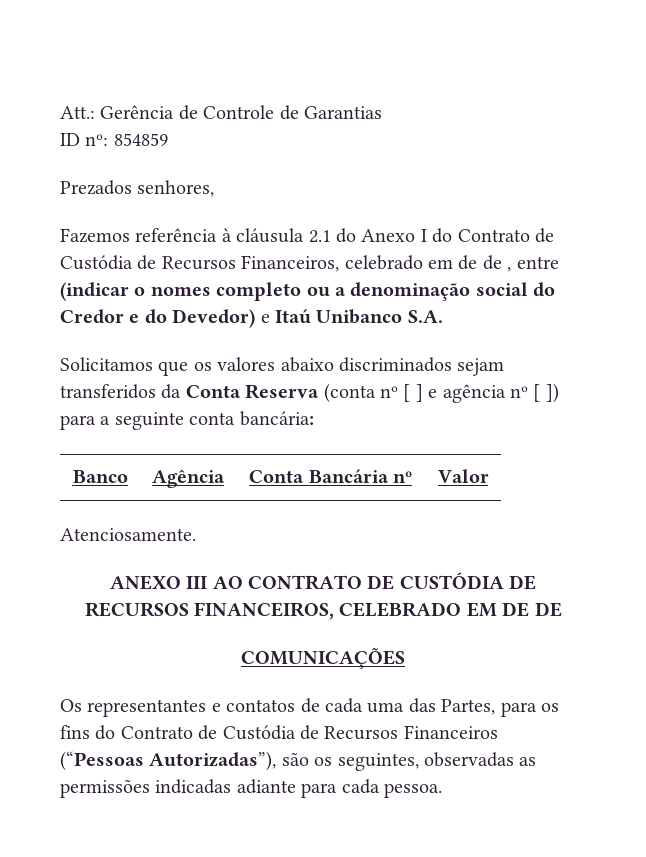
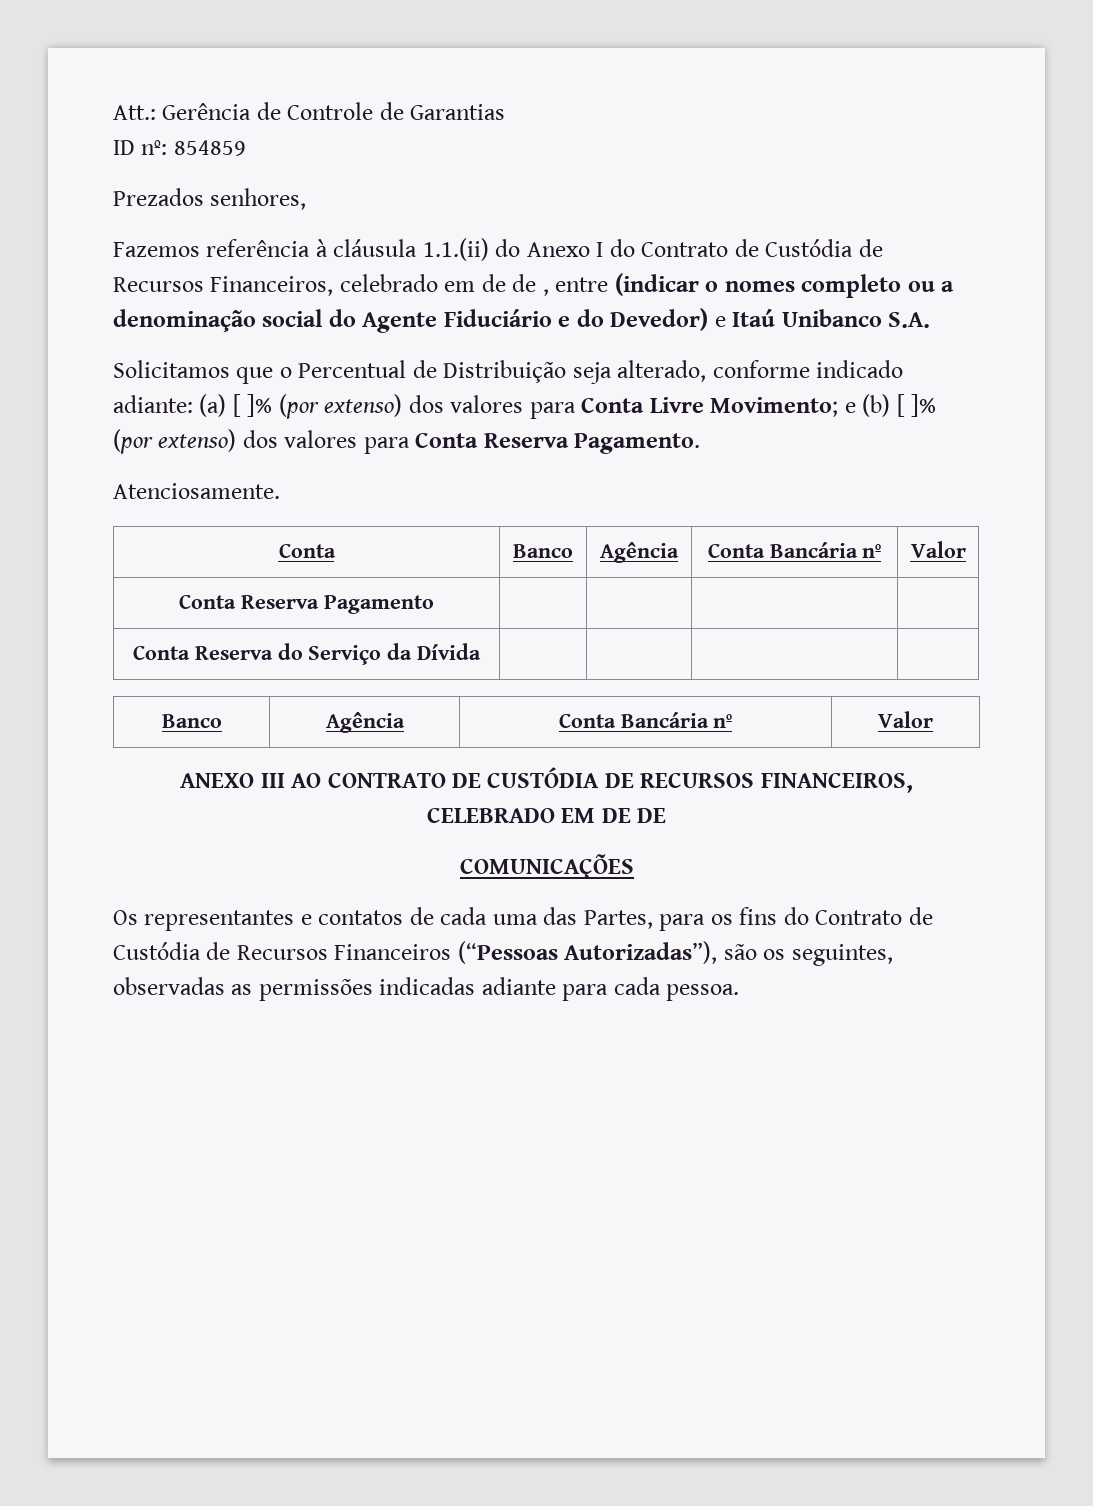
[308,230,331,243] 2.1 -> [422,238,489,261] 1.1.(ii)
[60,309,124,324] Credor -> [362,309,552,333] Agente Fiduciário
[193,357,505,376] [60,383,559,403] [60,411,314,430] [72,470,128,483] [151,470,225,488] [249,469,412,483] [437,469,489,483] [60,528,196,541] os valores abaixo discriminados sejam transferidos da Conta Reserva (conta nº [ ] e agência nº [ ]) para a seguinte conta bancária: // Banco | Agência | Conta Bancária nº | Valor // Atenciosamente. -> [279,360,904,384] [113,394,937,419] [113,429,701,454] [113,483,280,499] [278,543,336,558] [513,544,573,558] [600,542,679,563] [707,542,882,558] [910,541,966,558] [179,594,434,614] [132,643,482,665] [161,714,222,728] [325,712,405,733] [558,712,733,728] [878,711,933,728] o Percentual de Distribuição seja alterado, conforme indicado adiante: (a) [ ]% (por extenso) dos valores para Conta Livre Movimento; e (b) [ ]% (por extenso) dos valores para Conta Reserva Pagamento. // Atenciosamente. // Conta | Banco | Agência | Conta Bancária nº | Valor // Conta Reserva Pagamento | | | | // Conta Reserva do Serviço da Dívida | | | | // Banco | Agência | Conta Bancária nº | Valor

